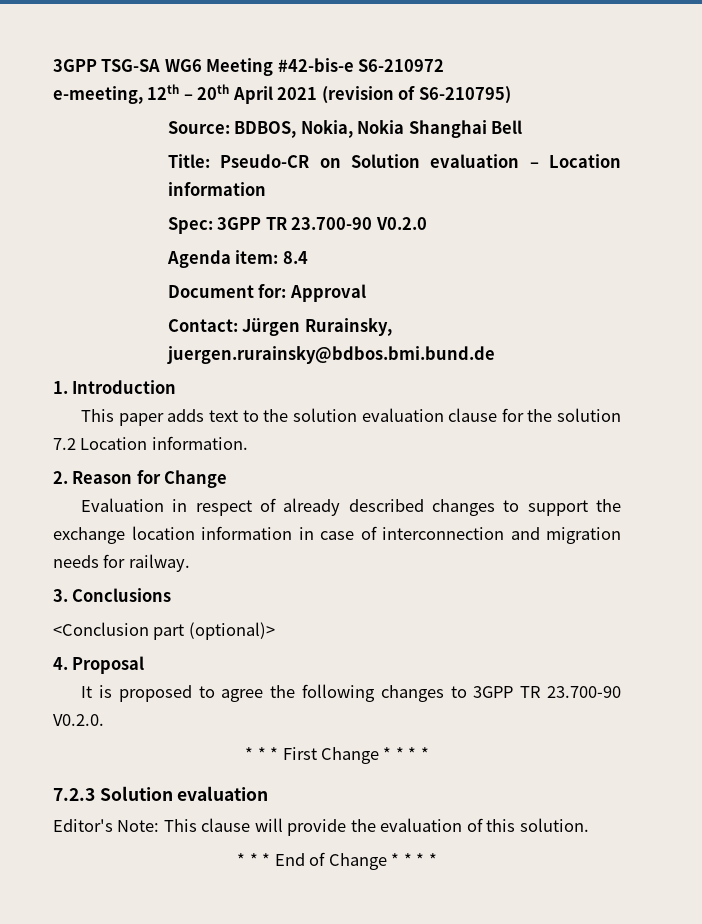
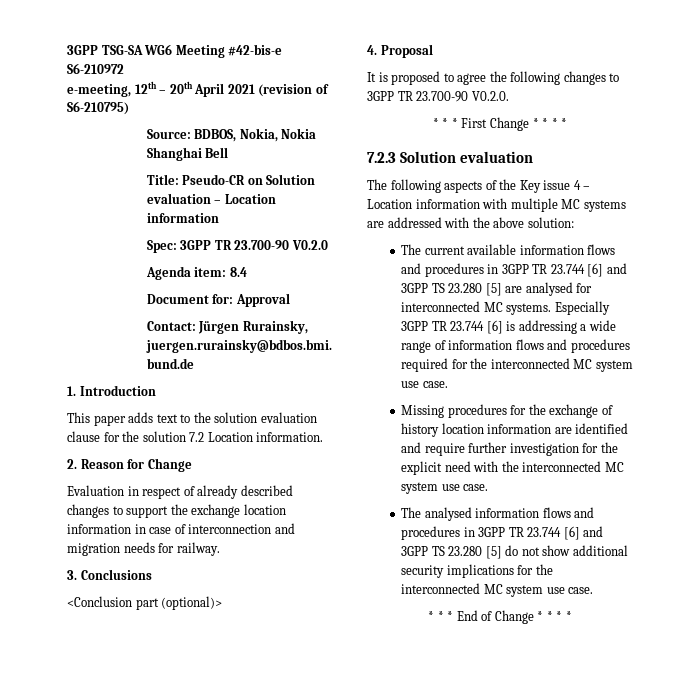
[53,818,589,836] Editor's Note: This clause will provide the evaluation of this solution. -> [367,179,591,193] [367,198,626,212] [367,217,574,228] [401,244,616,255] [401,263,627,277] [401,282,593,296] [401,301,610,315] [401,320,616,334] [401,339,630,353] [401,358,633,372] [401,381,448,388] [401,404,613,418] [401,423,629,437] [401,442,618,456] [401,461,624,475] [401,482,489,494] [401,507,595,521] [401,526,604,540] [401,545,628,559] [401,564,553,578] [401,583,594,597] The following aspects of the Key issue 4 – Location information with multiple MC systems are addressed with the above solution: // The current available information flows and procedures in 3GPP TR 23.744 [6] and 3GPP TS 23.280 [5] are analysed for interconnected MC systems. Especially 3GPP TR 23.744 [6] is addressing a wide range of information flows and procedures required for the interconnected MC system use case. // Missing procedures for the exchange of history location information are identified and require further investigation for the explicit need with the interconnected MC system use case. // The analysed information flows and procedures in 3GPP TR 23.744 [6] and 3GPP TS 23.280 [5] do not show additional security implications for the interconnected MC system use case.

